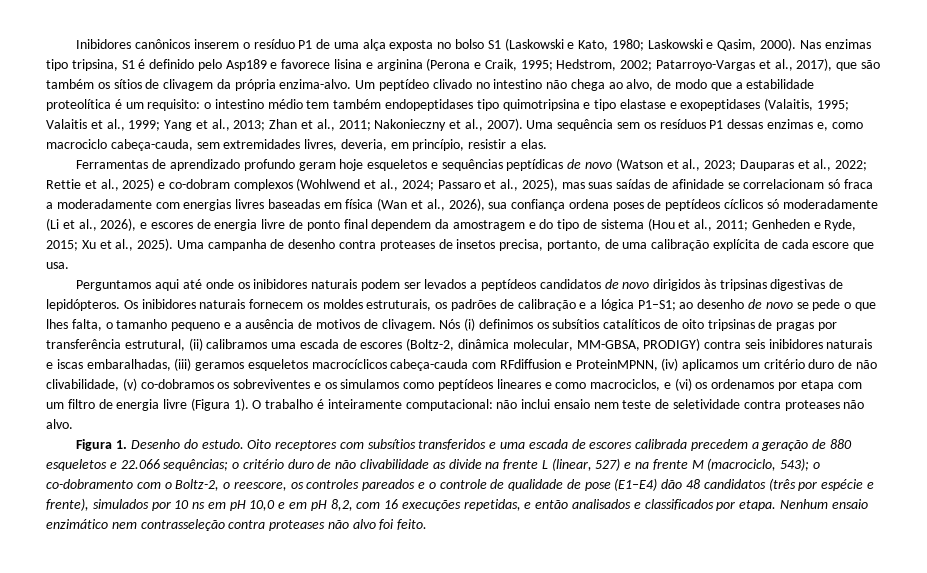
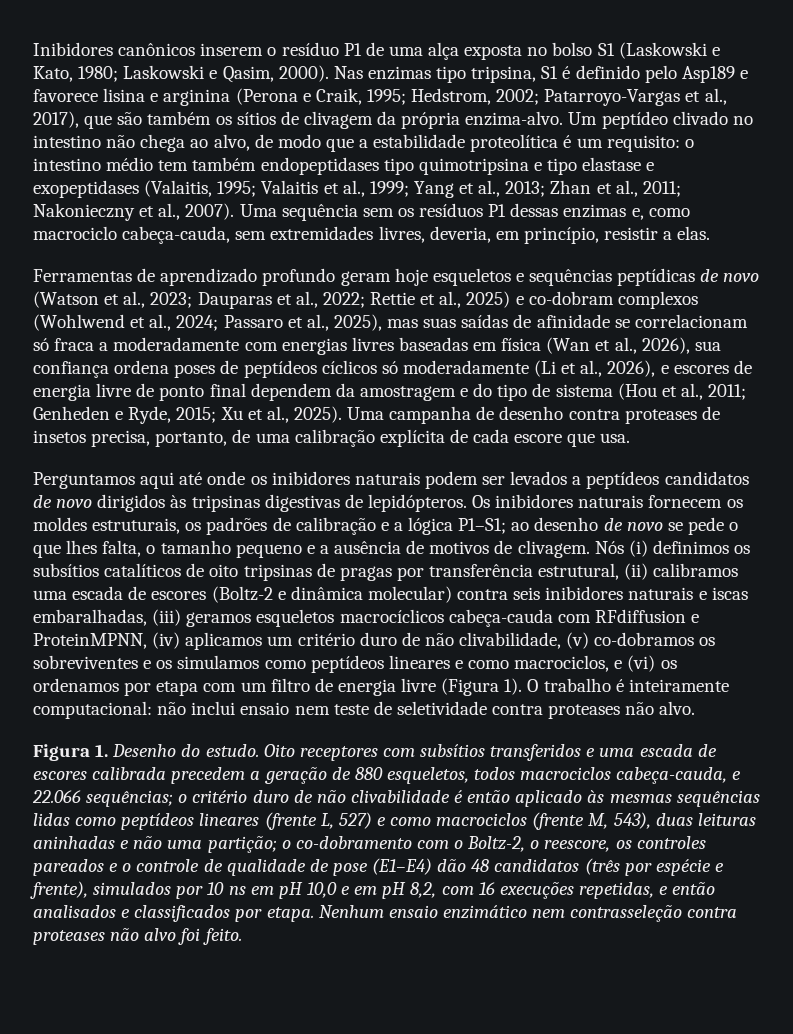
[406,338,701,351] (Boltz-2, dinâmica molecular, MM-GBSA, PRODIGY) -> [211,586,452,603] (Boltz-2 e dinâmica molecular)
[46,459,107,471] esqueletos -> [386,767,728,784] esqueletos, todos macrociclos cabeça-cauda,
[432,458,810,471] as divide na frente L (linear, 527) e na frente M (macrociclo, 543); -> [454,789,760,807] [33,812,756,830] [33,835,277,853] é então aplicado às mesmas sequências lidas como peptídeos lineares (frente L, 527) e como macrociclos (frente M, 543), duas leituras aninhadas e não uma partição;

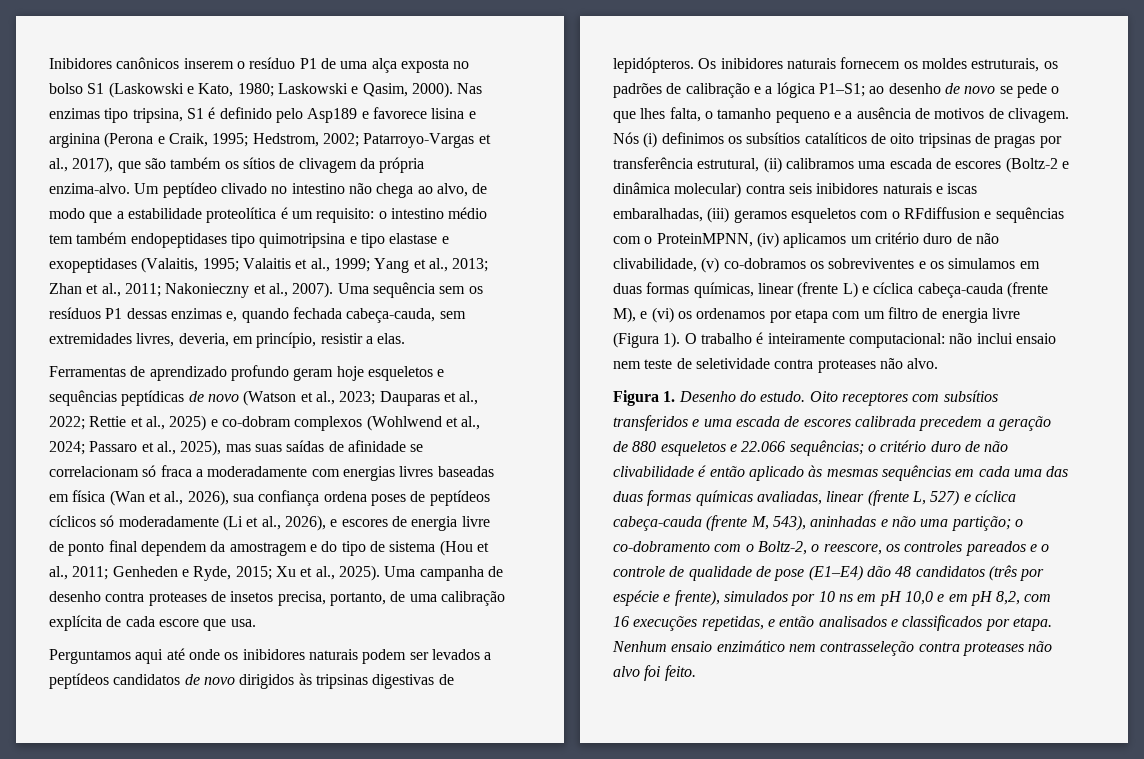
[648,208,690,217] [33,226,117,240] como macrociclo -> [241,307,342,323] quando fechada
[339,609,700,627] macrocíclicos cabeça-cauda com RFdiffusion e -> [860,207,1064,223] [613,236,653,244] com o RFdiffusion e sequências com o
[264,655,610,673] como peptídeos lineares e como macrociclos, -> [1019,261,1040,269] [613,282,1048,298] [613,307,636,323] em duas formas químicas, linear (frente L) e cíclica cabeça-cauda (frente M),
[386,767,728,784] esqueletos, todos macrociclos cabeça-cauda, -> [660,441,726,456] esqueletos
[33,813,260,830] lidas como peptídeos lineares -> [955,466,1069,477] [613,490,865,506] em cada uma das duas formas químicas avaliadas, linear
[390,813,528,826] como macrociclos -> [974,490,1016,502] [613,516,702,531] cíclica cabeça-cauda
[655,813,756,826] duas leituras -> (806, 523) none

